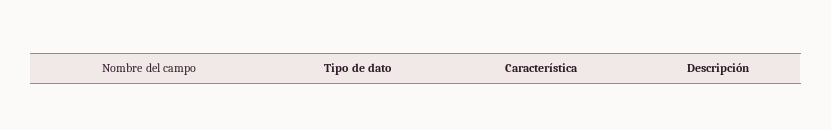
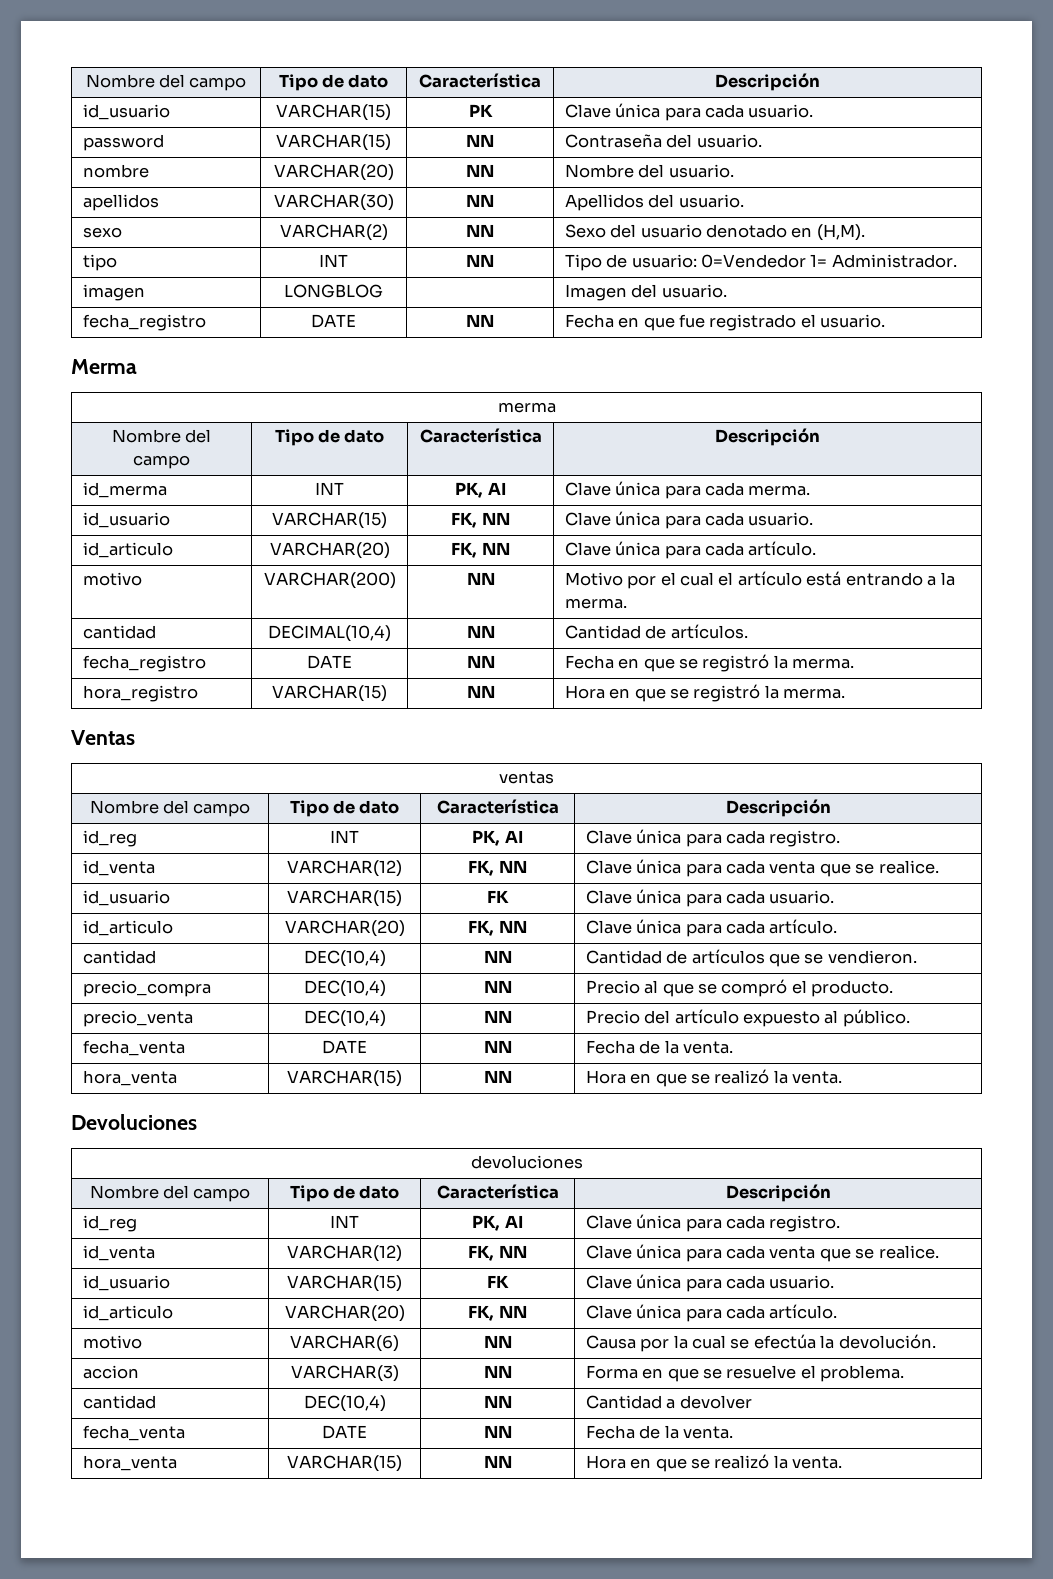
[102,63,196,75] [324,63,392,75] [505,63,578,72] [686,63,750,75] Nombre del campo | Tipo de dato | Característica | Descripción -> [85,74,247,91] [278,74,389,91] [419,73,541,88] [715,73,820,91] [82,104,170,120] [276,104,391,121] [468,104,493,117] [564,103,814,121] [82,134,164,151] [276,134,391,151] [466,134,494,147] [564,134,762,148] [82,164,149,178] [273,164,394,181] [466,164,494,177] [564,164,734,178] [82,194,159,211] [273,194,394,211] [466,194,494,207] [564,194,744,211] [82,227,122,238] [279,224,388,241] [466,224,494,237] [564,224,865,241] [82,254,117,271] [319,254,348,267] [466,254,494,267] [564,254,957,271] [82,284,145,301] [284,284,383,298] [564,284,727,301] [82,314,206,331] [311,314,356,328] [466,314,494,327] [564,314,886,331] [71,359,137,374] [497,402,556,413] [111,429,212,443] [133,455,190,469] [274,429,385,446] [419,428,542,443] [715,428,820,446] [82,482,167,498] [315,482,344,495] [455,482,506,498] [564,481,811,499] [82,512,170,528] [272,512,387,529] [451,512,510,528] [564,511,814,529] [82,542,173,558] [269,542,390,559] [451,542,510,558] [564,541,817,559] [82,572,142,586] [263,572,396,589] [466,572,495,585] [564,571,955,589] [564,598,627,609] [82,625,156,639] [268,625,391,642] [466,625,495,638] [564,624,748,639] [82,655,206,672] [307,655,352,669] [466,655,495,668] [564,654,855,672] [82,685,198,702] [272,685,387,702] [466,685,495,698] [564,684,846,702] [71,730,135,745] [499,771,554,784] [89,800,251,817] [289,800,400,817] [436,799,559,814] [725,799,831,817] [82,830,137,847] [330,830,359,843] [472,830,523,846] [585,829,841,847] [82,860,155,876] [287,860,402,877] [468,860,527,876] [585,859,939,877] [82,890,170,906] [287,890,402,907] [487,890,509,903] [585,889,835,907] [82,920,173,936] [284,920,405,937] [468,920,527,936] [585,919,838,937] [82,950,156,964] [303,950,386,967] [483,950,512,963] [585,949,917,967] [82,980,211,997] [303,980,386,997] [483,980,512,993] [585,979,894,997] [82,1010,193,1027] [303,1010,386,1027] [483,1010,512,1023] [585,1009,910,1027] [82,1040,185,1056] [322,1040,367,1054] [483,1040,512,1053] [585,1040,733,1054] [82,1070,177,1086] [287,1070,402,1087] [483,1070,512,1083] [585,1069,843,1087] [71,1114,197,1130] [470,1155,583,1169] [89,1185,251,1202] [289,1185,400,1202] [436,1184,559,1199] [725,1184,831,1202] [82,1215,137,1232] [330,1215,359,1228] [472,1215,523,1231] [585,1214,841,1232] [82,1245,155,1261] [287,1245,402,1262] [468,1245,527,1261] [585,1244,939,1262] [82,1275,170,1291] [287,1275,402,1292] [487,1275,509,1288] [585,1274,835,1292] [82,1305,173,1321] [284,1305,405,1322] [468,1305,527,1321] [585,1304,838,1322] [82,1335,142,1349] [290,1335,399,1352] [483,1335,512,1348] [585,1334,936,1352] [82,1365,139,1379] [290,1365,399,1382] [483,1365,512,1378] [585,1365,905,1382] [82,1395,156,1409] [303,1395,386,1412] [483,1395,512,1408] [585,1395,752,1409] [82,1425,185,1441] [322,1425,367,1439] [483,1425,512,1438] [585,1425,733,1439] [82,1455,177,1471] [287,1455,402,1472] [483,1455,512,1468] [585,1454,843,1472] Nombre del campo | Tipo de dato | Característica | Descripción // id_usuario | VARCHAR(15) | PK | Clave única para cada usuario. // password | VARCHAR(15) | NN | Contraseña del usuario. // nombre | VARCHAR(20) | NN | Nombre del usuario. // apellidos | VARCHAR(30) | NN | Apellidos del usuario. // sexo | VARCHAR(2) | NN | Sexo del usuario denotado en (H,M). // tipo | INT | NN | Tipo de usuario: 0=Vendedor 1= Administrador. // imagen | LONGBLOG | | Imagen del usuario. // fecha_registro | DATE | NN | Fecha en que fue registrado el usuario. // Merma // merma // Nombre del campo | Tipo de dato | Característica | Descripción // id_merma | INT | PK, AI | Clave única para cada merma. // id_usuario | VARCHAR(15) | FK, NN | Clave única para cada usuario. // id_articulo | VARCHAR(20) | FK, NN | Clave única para cada artículo. // motivo | VARCHAR(200) | NN | Motivo por el cual el artículo está entrando a la merma. // cantidad | DECIMAL(10,4) | NN | Cantidad de artículos. // fecha_registro | DATE | NN | Fecha en que se registró la merma. // hora_registro | VARCHAR(15) | NN | Hora en que se registró la merma. // Ventas // ventas // Nombre del campo | Tipo de dato | Característica | Descripción // id_reg | INT | PK, AI | Clave única para cada registro. // id_venta | VARCHAR(12) | FK, NN | Clave única para cada venta que se realice. // id_usuario | VARCHAR(15) | FK | Clave única para cada usuario. // id_articulo | VARCHAR(20) | FK, NN | Clave única para cada artículo. // cantidad | DEC(10,4) | NN | Cantidad de artículos que se vendieron. // precio_compra | DEC(10,4) | NN | Precio al que se compró el producto. // precio_venta | DEC(10,4) | NN | Precio del artículo expuesto al público. // fecha_venta | DATE | NN | Fecha de la venta. // hora_venta | VARCHAR(15) | NN | Hora en que se realizó la venta. // Devoluciones // devoluciones // Nombre del campo | Tipo de dato | Característica | Descripción // id_reg | INT | PK, AI | Clave única para cada registro. // id_venta | VARCHAR(12) | FK, NN | Clave única para cada venta que se realice. // id_usuario | VARCHAR(15) | FK | Clave única para cada usuario. // id_articulo | VARCHAR(20) | FK, NN | Clave única para cada artículo. // motivo | VARCHAR(6) | NN | Causa por la cual se efectúa la devolución. // accion | VARCHAR(3) | NN | Forma en que se resuelve el problema. // cantidad | DEC(10,4) | NN | Cantidad a devolver // fecha_venta | DATE | NN | Fecha de la venta. // hora_venta | VARCHAR(15) | NN | Hora en que se realizó la venta.

